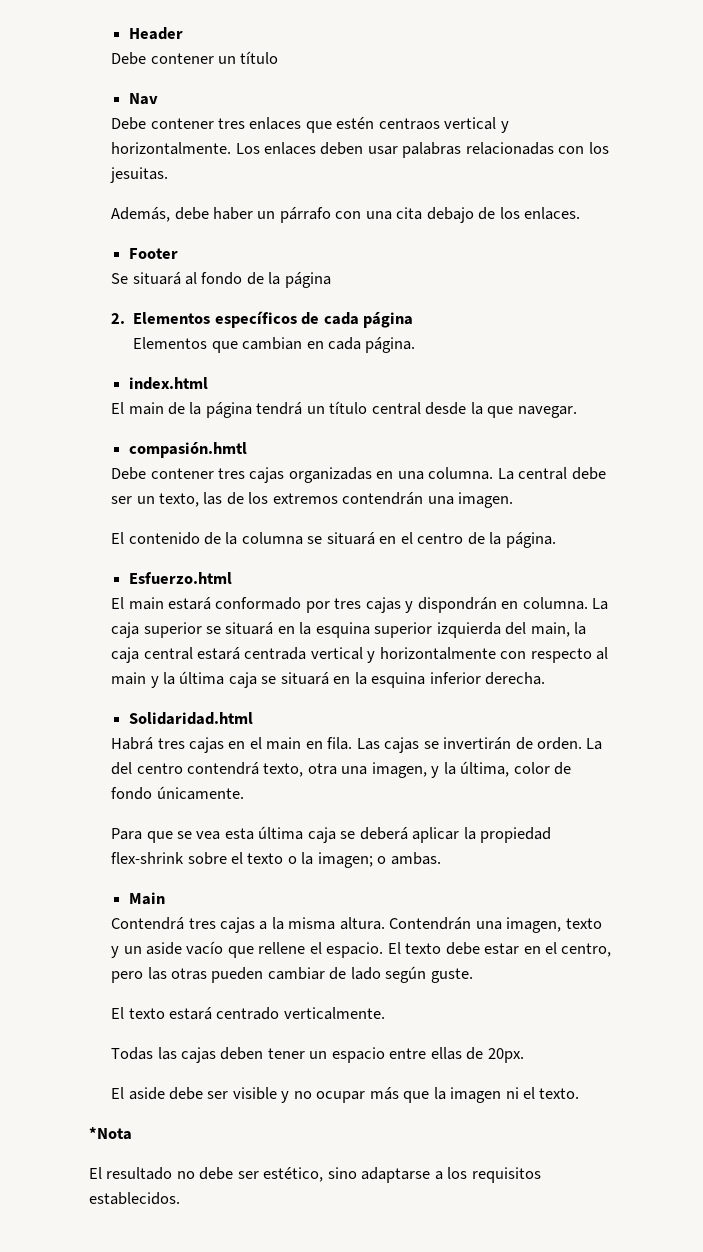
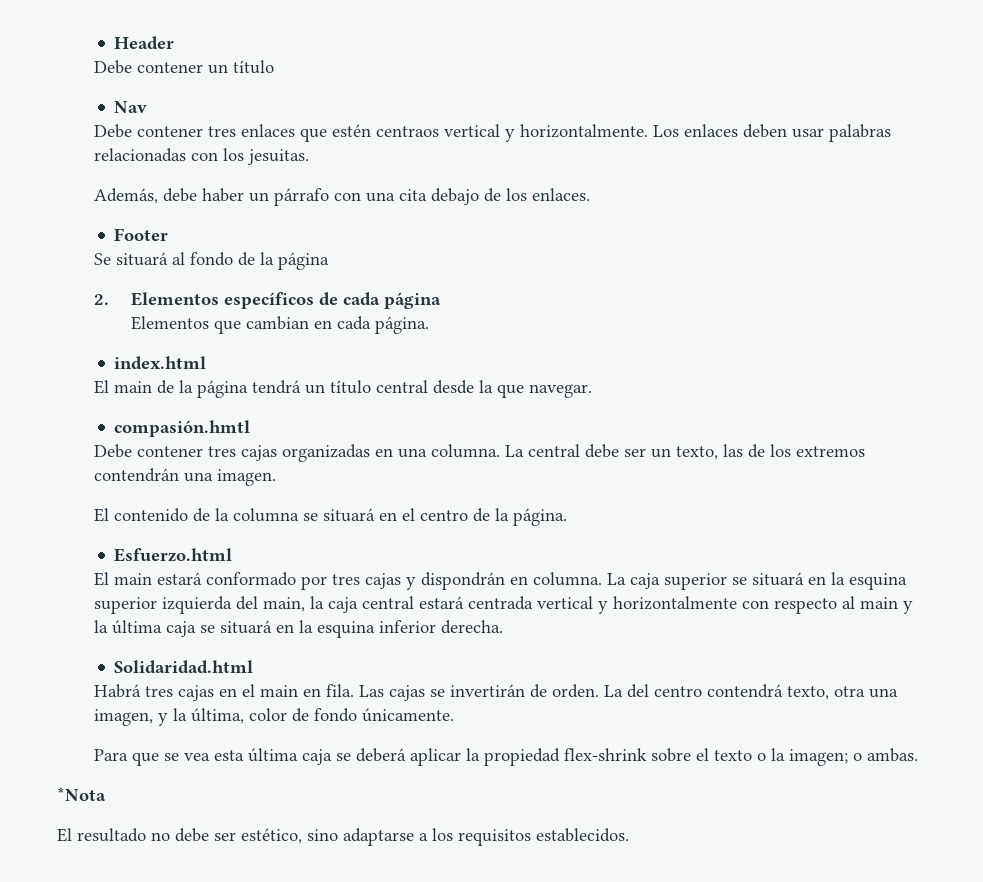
[129,892,166,905] [111,917,602,933] [111,941,612,958] [111,966,473,983] [111,1007,385,1020] [111,1047,524,1063] [111,1087,580,1103] // Main // Contendrá tres cajas a la misma altura. Contendrán una imagen, texto y un aside vacío que rellene el espacio. El texto debe estar en el centro, pero las otras pueden cambiar de lado según guste. // El texto estará centrado verticalmente. // Todas las cajas deben tener un espacio entre ellas de 20px. // El aside debe ser visible y no ocupar más que la imagen ni el texto. -> (918, 755) none

